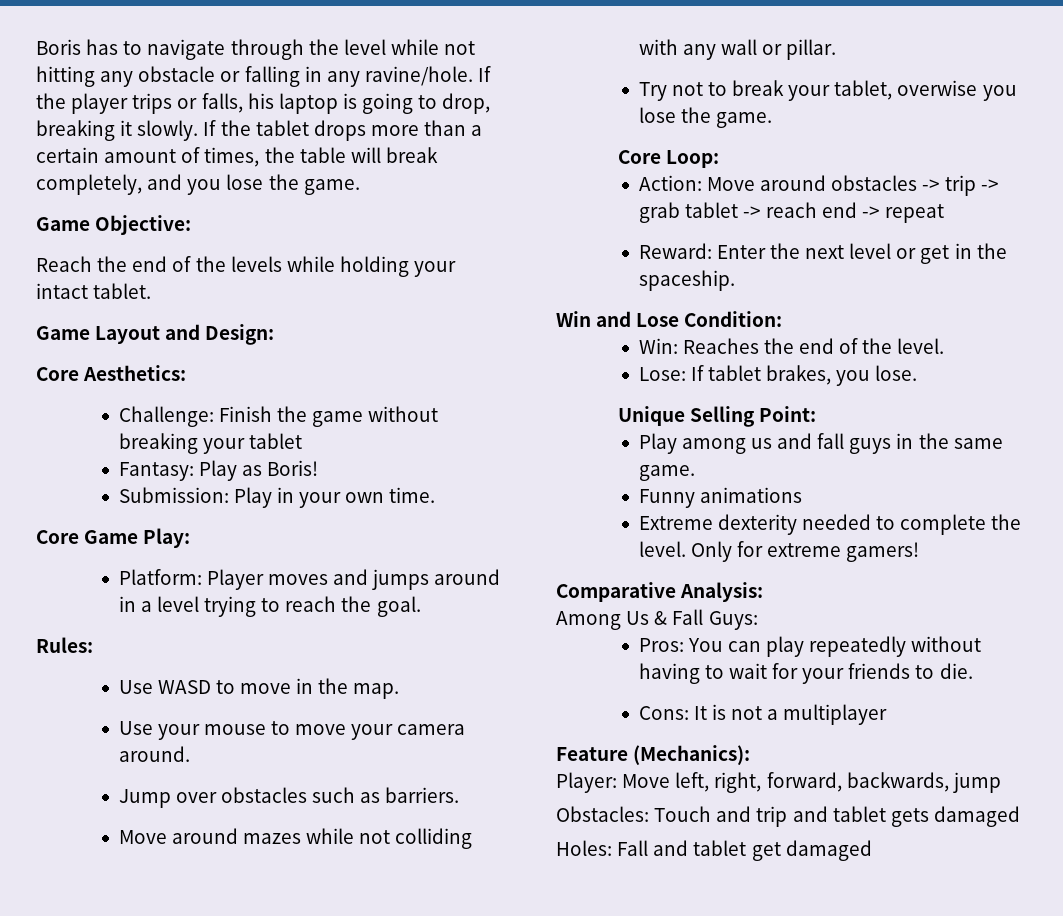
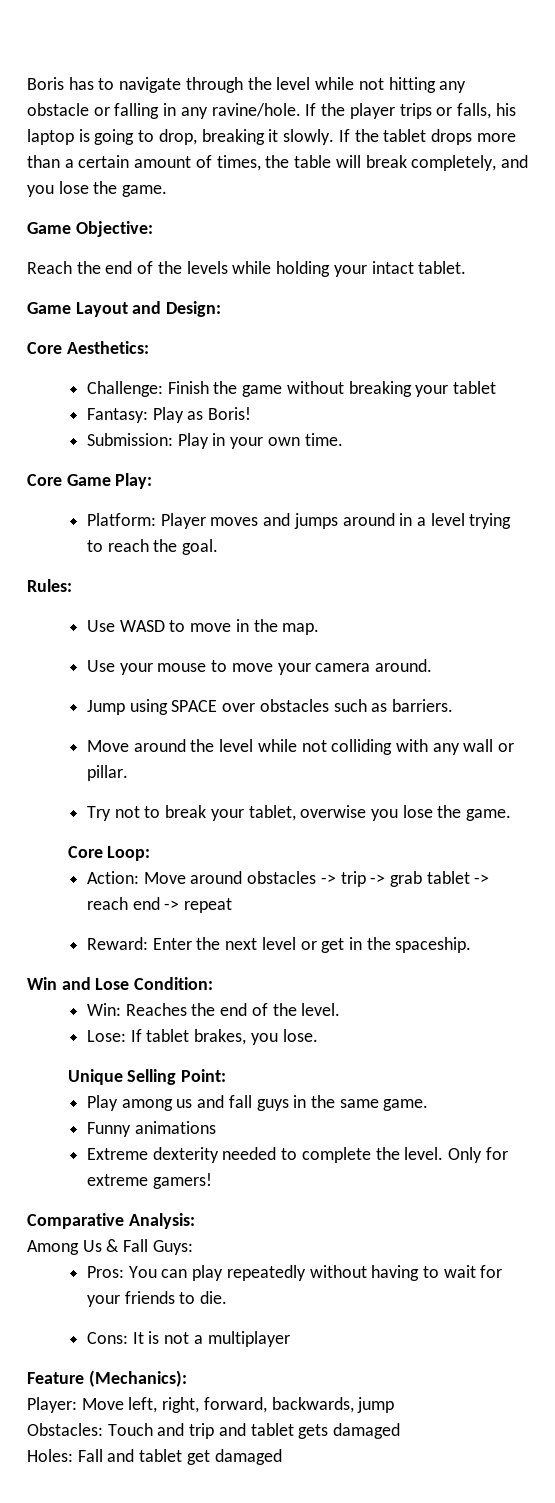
(171, 798) none -> [129,699,218,715] using SPACE
[242,833,301,844] mazes -> [190,739,254,752] the level

